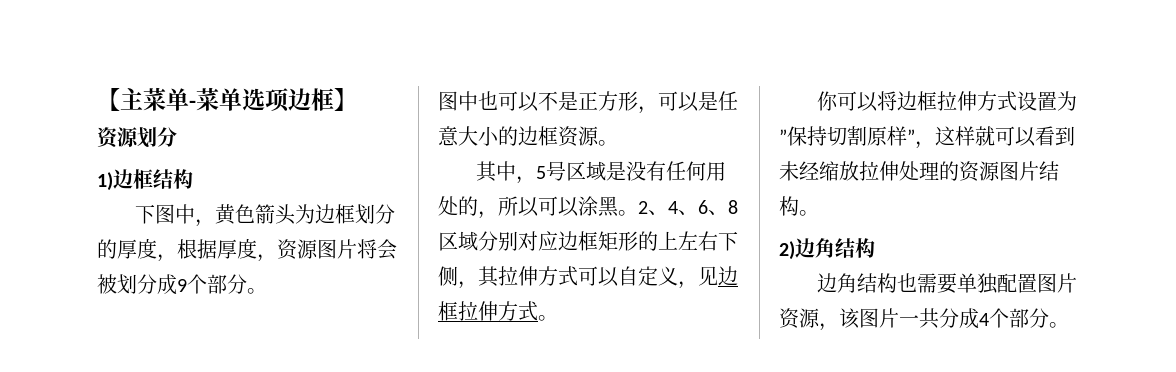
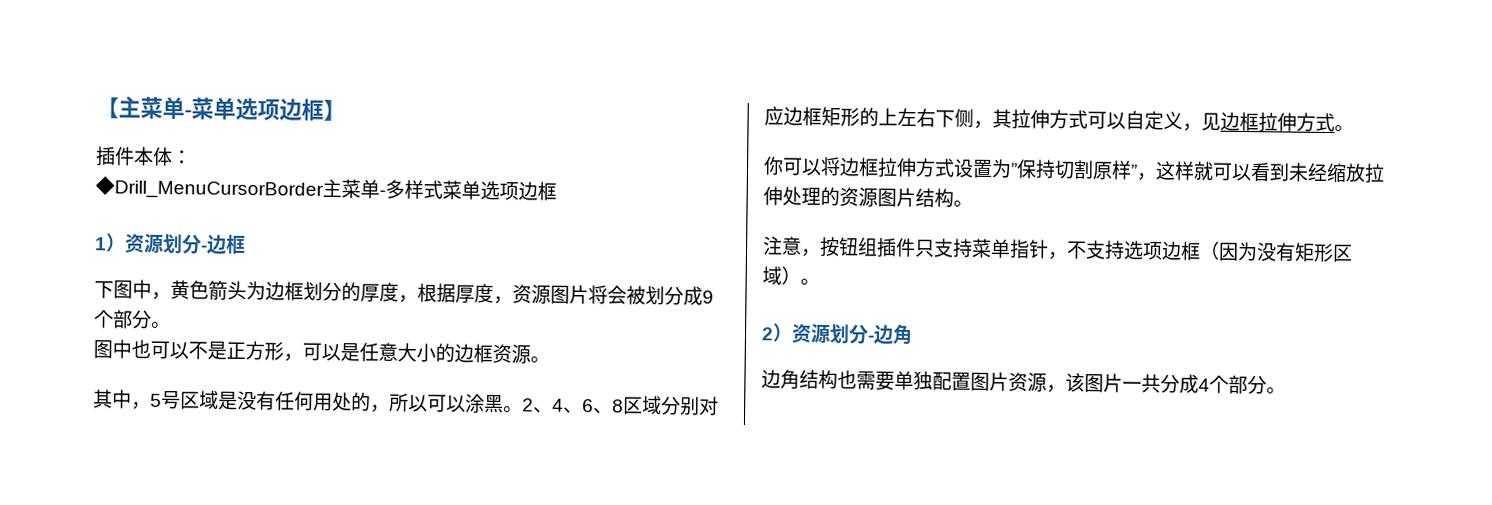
[97,127,177,149] [97,169,193,191] 资源划分 // 1)边框结构 -> [95,146,192,167] [95,176,557,201] [94,233,246,255] 插件本体： // ◆Drill_MenuCursorBorder主菜单-多样式菜单选项边框 // 1）资源划分-边框
[779,238,875,260] 2)边角结构 -> [762,236,1353,263] [762,266,820,286] [761,323,913,346] 注意，按钮组插件只支持菜单指针，不支持选项边框（因为没有矩形区域）。 // 2）资源划分-边角

